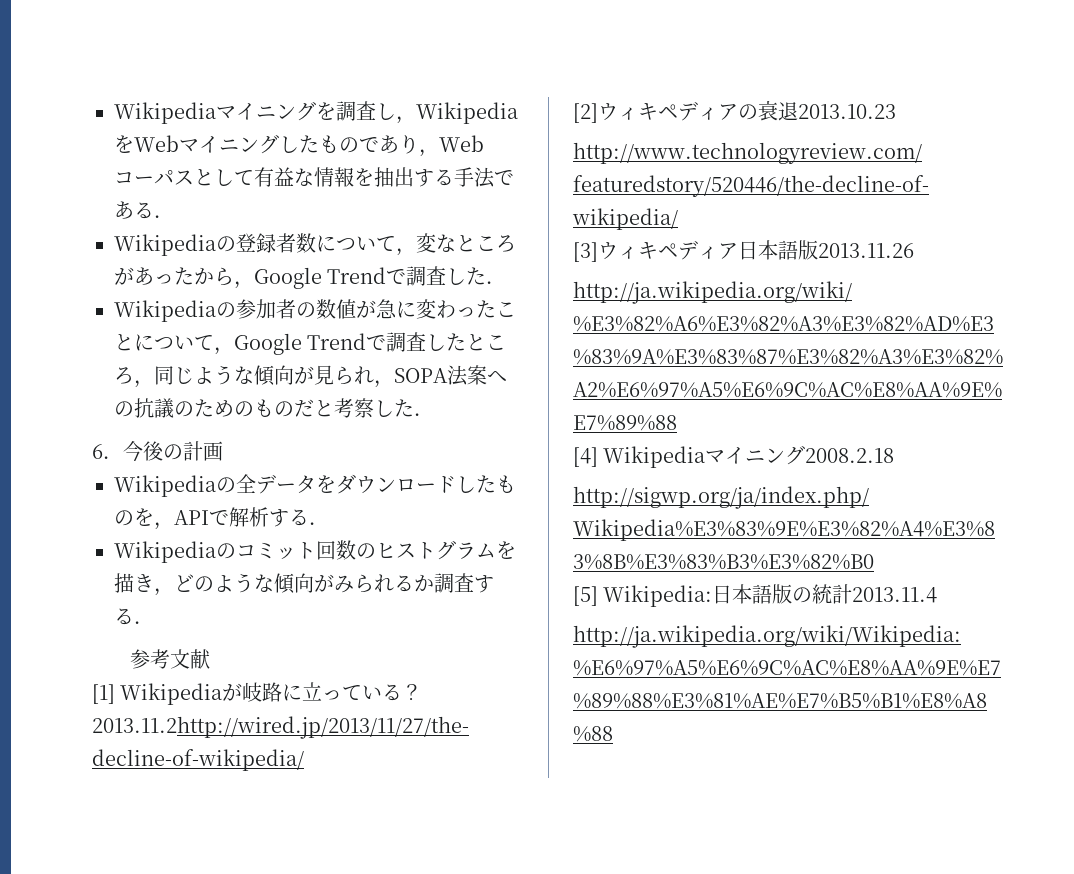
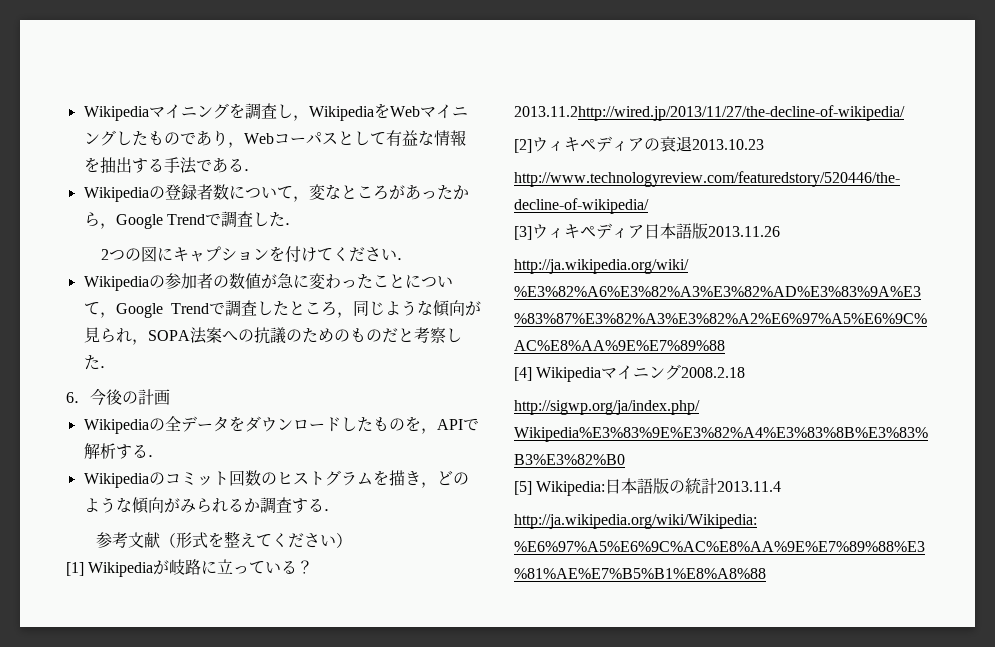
(507, 282) none -> [101,246,414,263] // 2つの図にキャプションを付けてください．
(211, 659) none -> [160,531,353,548] （形式を整えてください）

